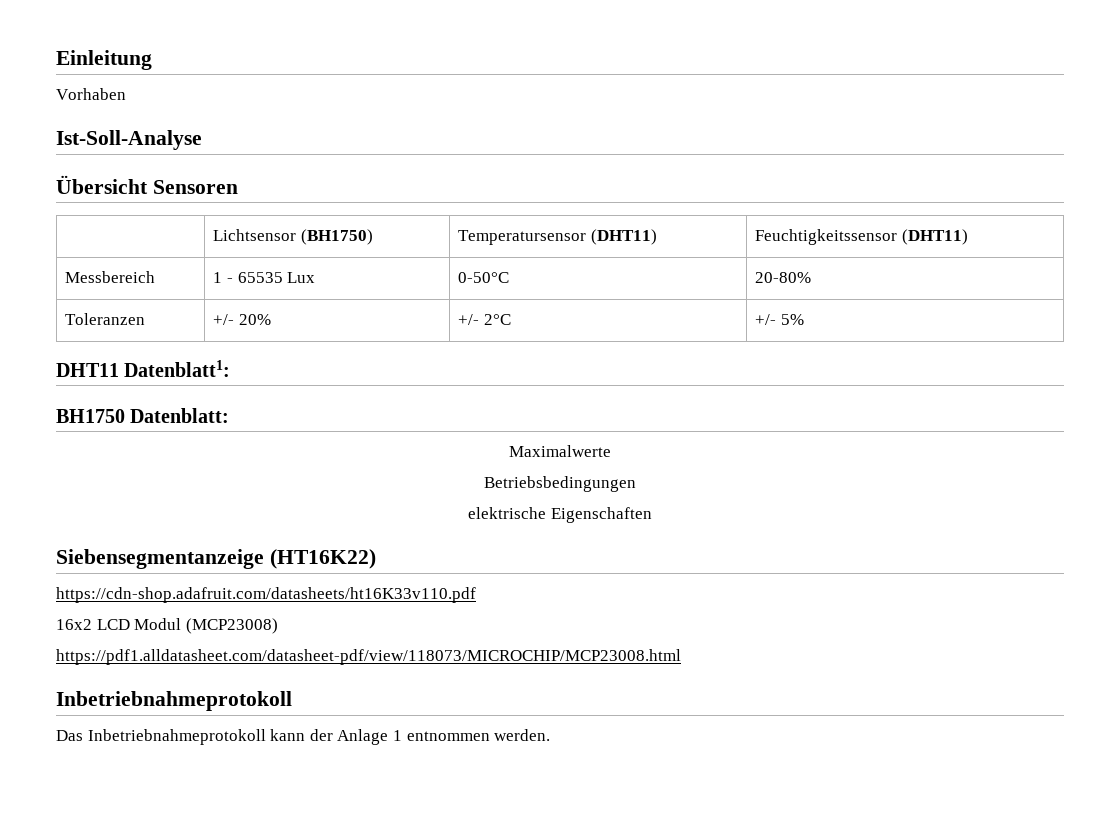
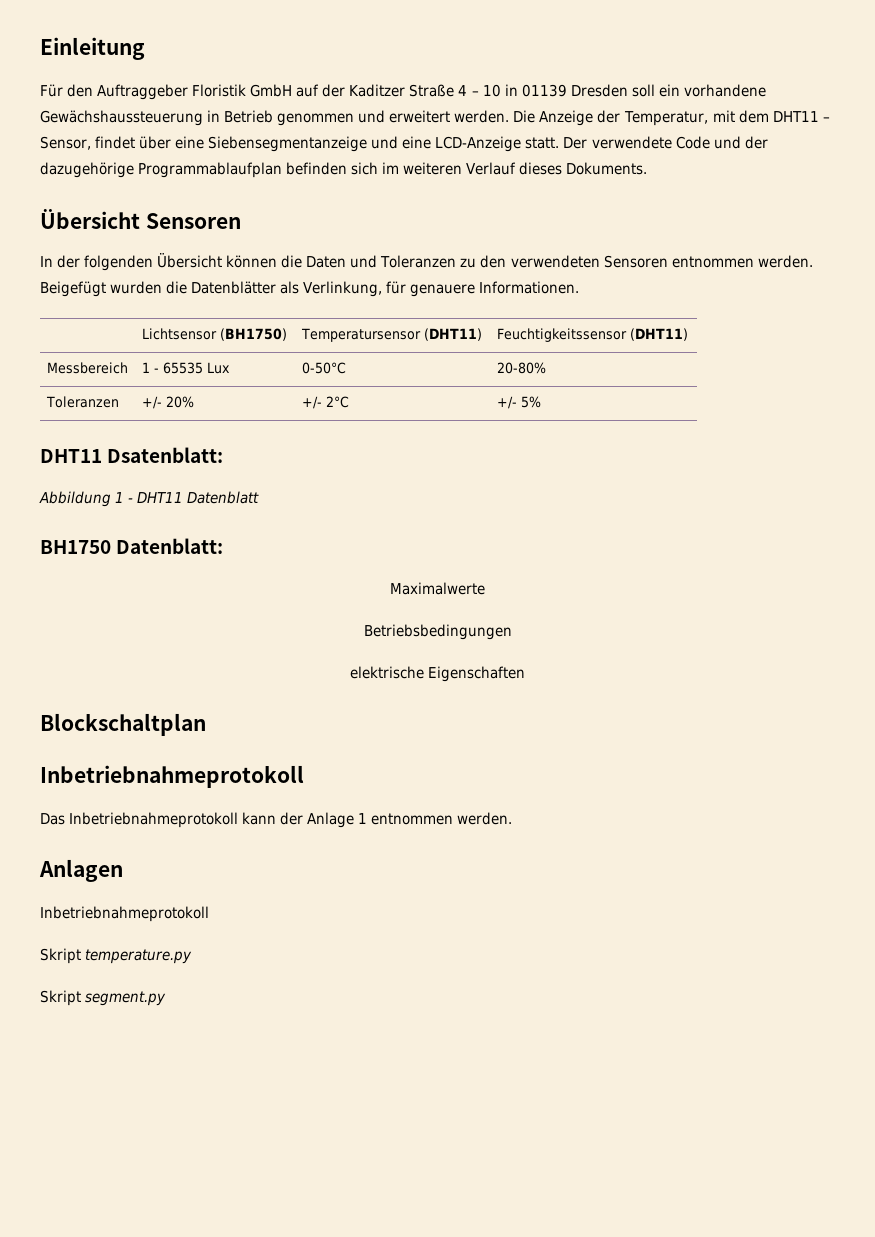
[56,88,126,100] [56,130,202,150] [56,175,238,194] Vorhaben // Ist-Soll-Analyse // Übersicht Sensoren -> [40,84,766,100] [40,110,830,126] [40,136,768,152] [40,162,648,178] [40,208,241,229] [40,253,813,271] [40,281,580,297] Für den Auftraggeber Floristik GmbH auf der Kaditzer Straße 4 – 10 in 01139 Dresden soll ein vorhandene Gewächshaussteuerung in Betrieb genommen und erweitert werden. Die Anzeige der Temperatur, mit dem DHT11 – Sensor, findet über eine Siebensegmentanzeige und eine LCD-Anzeige statt. Der verwendete Code und der dazugehörige Programmablaufplan befinden sich im weiteren Verlauf dieses Dokuments. // Übersicht Sensoren // In der folgenden Übersicht können die Daten und Toleranzen zu den verwendeten Sensoren entnommen werden. Beigefügt wurden die Datenblätter als Verlinkung, für genauere Informationen.
[124,360,231,377] Datenblatt1: -> [107,447,224,463] [39,491,260,507] Dsatenblatt: // Abbildung 1 - DHT11 Datenblatt
[56,549,376,569] [56,587,476,603] [56,618,278,634] [56,649,681,665] Siebensegmentanzeige (HT16K22) // https://cdn-shop.adafruit.com/datasheets/ht16K33v110.pdf // 16x2 LCD Modul (MCP23008) // https://pdf1.alldatasheet.com/datasheet-pdf/view/118073/MICROCHIP/MCP23008.html -> [40,713,206,736] Blockschaltplan
(551, 735) none -> [39,859,123,882] [40,906,209,922] [40,948,193,964] [40,990,167,1006] // Anlagen // Inbetriebnahmeprotokoll // Skript temperature.py // Skript segment.py

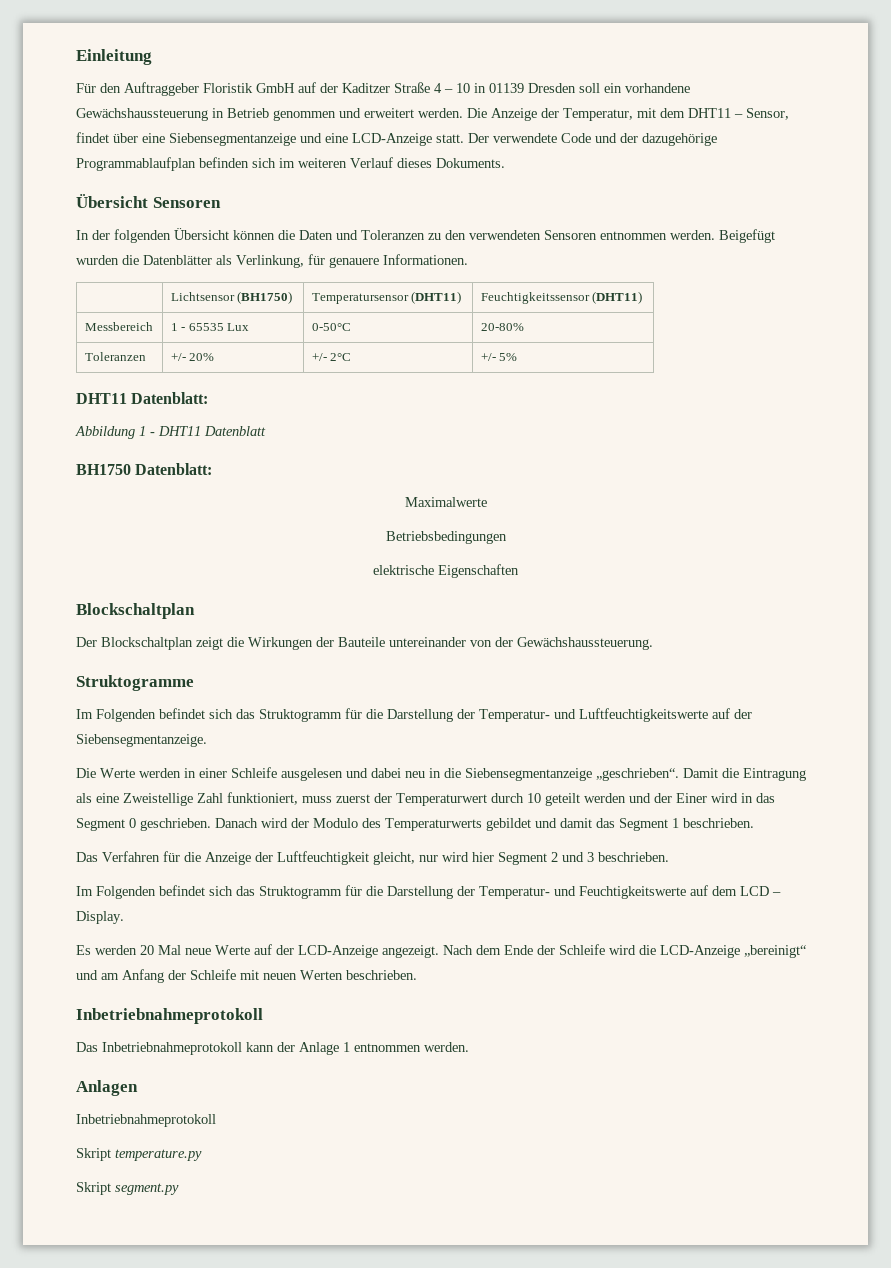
[107,447,224,463] Dsatenblatt: -> [131,392,209,404] Datenblatt:
(206, 724) none -> [76,637,653,650] [76,675,194,691] [76,708,752,722] [76,734,207,747] [76,767,806,781] [76,792,775,806] [76,818,754,831] [76,851,669,865] [76,885,781,899] [76,911,124,924] [76,944,806,958] [76,969,417,983] // Der Blockschaltplan zeigt die Wirkungen der Bauteile untereinander von der Gewächshaussteuerung. // Struktogramme // Im Folgenden befindet sich das Struktogramm für die Darstellung der Temperatur- und Luftfeuchtigkeitswerte auf der Siebensegmentanzeige. // Die Werte werden in einer Schleife ausgelesen und dabei neu in die Siebensegmentanzeige „geschrieben“. Damit die Eintragung als eine Zweistellige Zahl funktioniert, muss zuerst der Temperaturwert durch 10 geteilt werden und der Einer wird in das Segment 0 geschrieben. Danach wird der Modulo des Temperaturwerts gebildet und damit das Segment 1 beschrieben. // Das Verfahren für die Anzeige der Luftfeuchtigkeit gleicht, nur wird hier Segment 2 und 3 beschrieben. // Im Folgenden befindet sich das Struktogramm für die Darstellung der Temperatur- und Feuchtigkeitswerte auf dem LCD – Display. // Es werden 20 Mal neue Werte auf der LCD-Anzeige angezeigt. Nach dem Ende der Schleife wird die LCD-Anzeige „bereinigt“ und am Anfang der Schleife mit neuen Werten beschrieben.

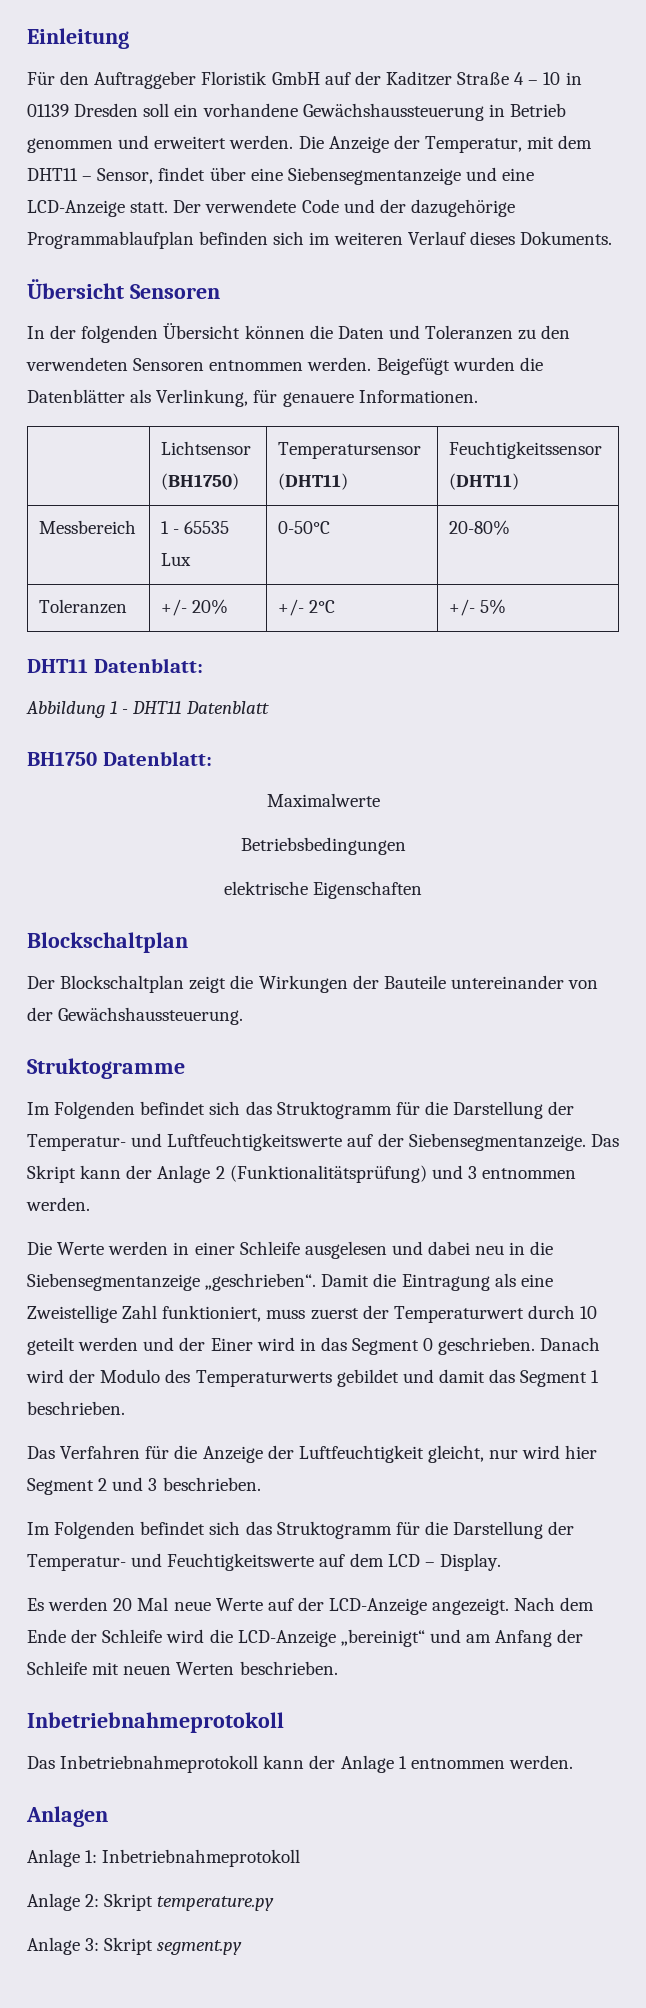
(207, 740) none -> [590,1134,619,1147] [27,1165,577,1183] [26,1197,90,1211] Das Skript kann der Anlage 2 (Funktionalitätsprüfung) und 3 entnommen werden.
[76,1114,216,1127] Inbetriebnahmeprotokoll // -> [27,1849,301,1867] [27,1893,100,1911] Anlage 1: Inbetriebnahmeprotokoll // Anlage 2:
(202, 1155) none -> [27,1937,100,1955] Anlage 3:

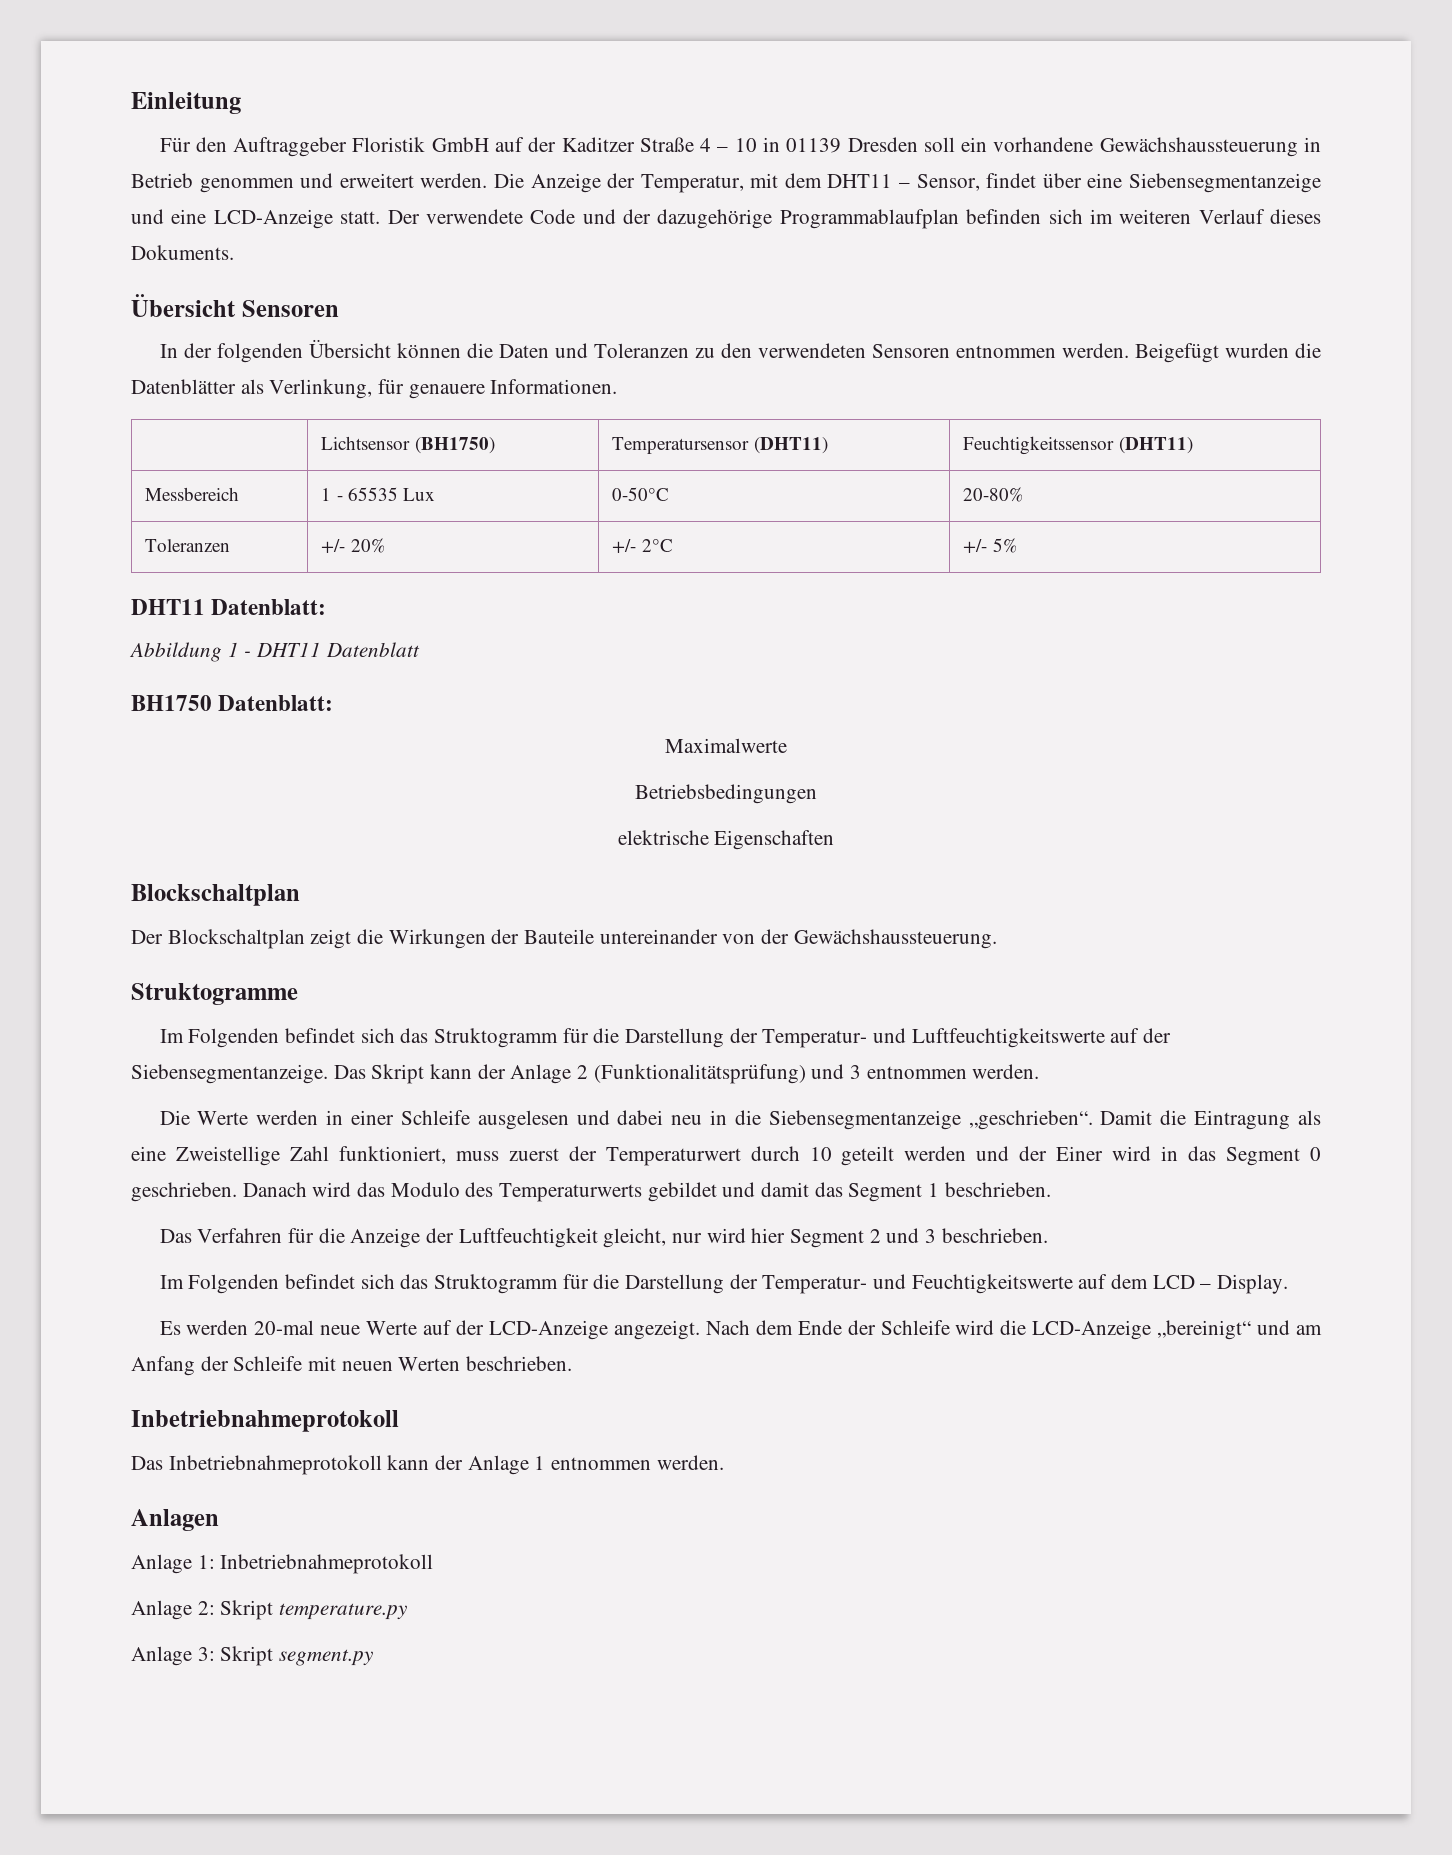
[69,1369,96,1383] der -> [357,1182,386,1197] das
[113,1597,169,1611] 20 Mal -> [254,1320,315,1335] 20-mal

